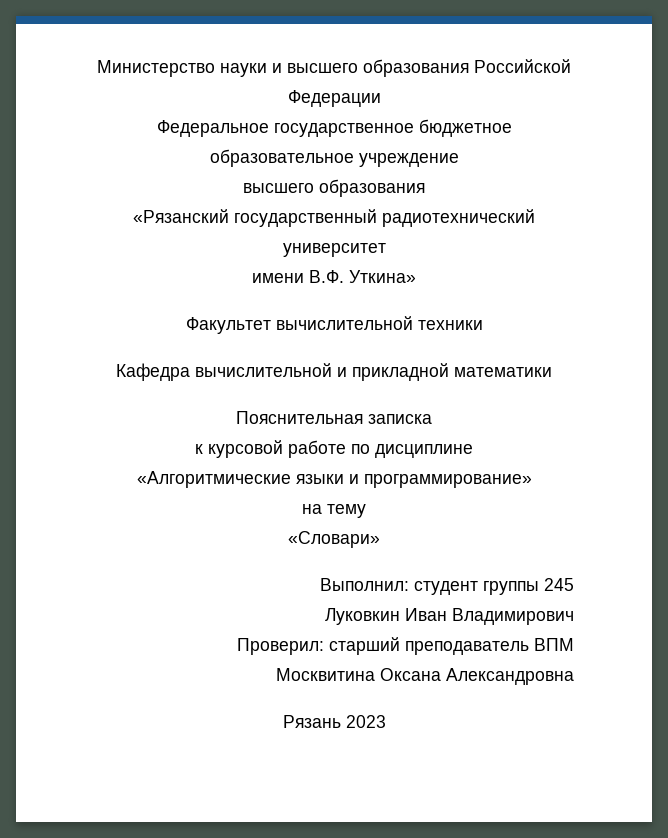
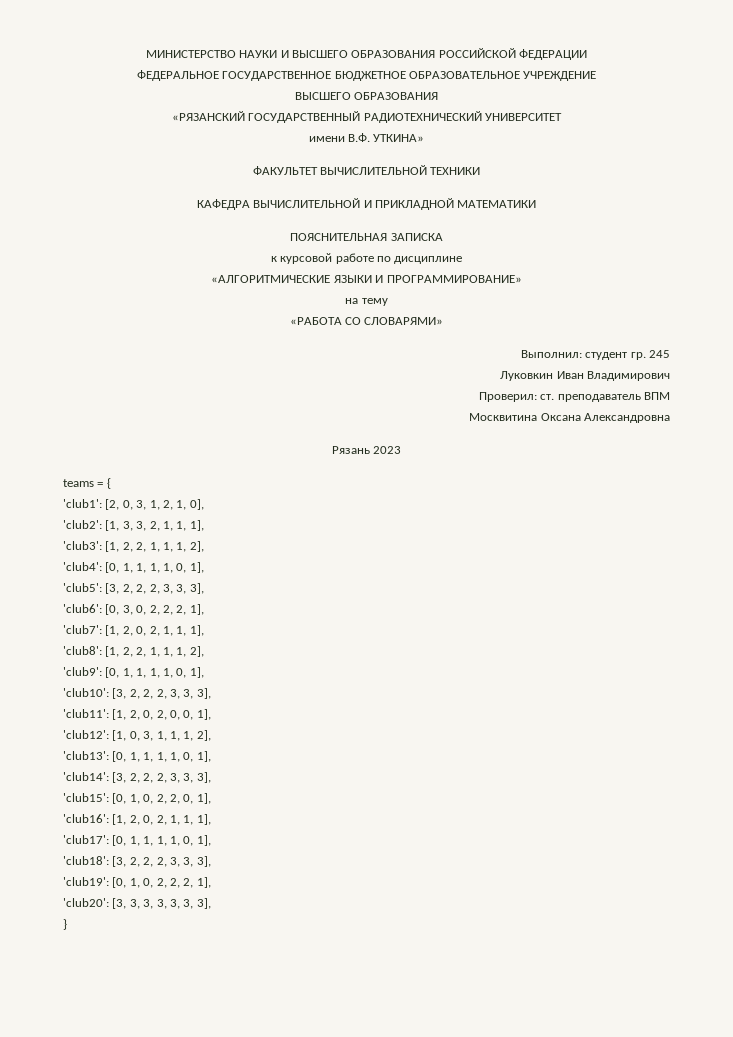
[97,59,571,77] [287,90,381,107] [156,119,512,137] [209,149,459,167] [243,179,425,197] [133,209,535,227] [282,243,386,257] [252,270,416,283] [185,316,483,334] [116,363,552,381] [236,411,432,424] Министерство науки и высшего образования Российской Федерации // Федеральное государственное бюджетное образовательное учреждение // высшего образования // «Рязанский государственный радиотехнический университет // имени В.Ф. Уткина» // Факультет вычислительной техники // Кафедра вычислительной и прикладной математики // Пояснительная записка -> [145,48,588,60] [136,70,597,81] [294,92,439,100] [171,111,563,123] [308,133,425,142] [252,165,481,175] [196,198,537,210] [290,233,443,241] МИНИСТЕРСТВО НАУКИ И ВЫСШЕГО ОБРАЗОВАНИЯ РОССИЙСКОЙ ФЕДЕРАЦИИ // ФЕДЕРАЛЬНОЕ ГОСУДАРСТВЕННОЕ БЮДЖЕТНОЕ ОБРАЗОВАТЕЛЬНОЕ УЧРЕЖДЕНИЕ // ВЫСШЕГО ОБРАЗОВАНИЯ // «РЯЗАНСКИЙ ГОСУДАРСТВЕННЫЙ РАДИОТЕХНИЧЕСКИЙ УНИВЕРСИТЕТ // имени В.Ф. УТКИНА» // ФАКУЛЬТЕТ ВЫЧИСЛИТЕЛЬНОЙ ТЕХНИКИ // КАФЕДРА ВЫЧИСЛИТЕЛЬНОЙ И ПРИКЛАДНОЙ МАТЕМАТИКИ // ПОЯСНИТЕЛЬНАЯ ЗАПИСКА
[136,471,532,488] «Алгоритмические языки и программирование» -> [211,275,522,283] «АЛГОРИТМИЧЕСКИЕ ЯЗЫКИ И ПРОГРАММИРОВАНИЕ»
[288,531,380,548] «Словари» -> [289,317,444,325] «РАБОТА СО СЛОВАРЯМИ»
[483,581,539,595] группы -> [630,352,646,360] гр.
[329,637,400,655] старший -> [540,394,555,400] ст.
(386, 721) none -> [63,478,111,489] [63,499,204,510] [63,520,204,531] [63,541,204,552] [63,562,204,573] [63,583,204,594] [63,604,204,615] [63,625,204,636] [63,646,204,657] [63,667,204,678] [63,688,211,699] [63,709,211,720] [63,730,211,741] [63,751,211,762] [63,772,211,783] [63,793,211,804] [63,814,211,825] [63,835,211,846] [63,856,211,867] [63,877,211,888] [63,898,211,909] [63,919,67,930] // teams = { // 'club1': [2, 0, 3, 1, 2, 1, 0], // 'club2': [1, 3, 3, 2, 1, 1, 1], // 'club3': [1, 2, 2, 1, 1, 1, 2], // 'club4': [0, 1, 1, 1, 1, 0, 1], // 'club5': [3, 2, 2, 2, 3, 3, 3], // 'club6': [0, 3, 0, 2, 2, 2, 1], // 'club7': [1, 2, 0, 2, 1, 1, 1], // 'club8': [1, 2, 2, 1, 1, 1, 2], // 'club9': [0, 1, 1, 1, 1, 0, 1], // 'club10': [3, 2, 2, 2, 3, 3, 3], // 'club11': [1, 2, 0, 2, 0, 0, 1], // 'club12': [1, 0, 3, 1, 1, 1, 2], // 'club13': [0, 1, 1, 1, 1, 0, 1], // 'club14': [3, 2, 2, 2, 3, 3, 3], // 'club15': [0, 1, 0, 2, 2, 0, 1], // 'club16': [1, 2, 0, 2, 1, 1, 1], // 'club17': [0, 1, 1, 1, 1, 0, 1], // 'club18': [3, 2, 2, 2, 3, 3, 3], // 'club19': [0, 1, 0, 2, 2, 2, 1], // 'club20': [3, 3, 3, 3, 3, 3, 3], // }

